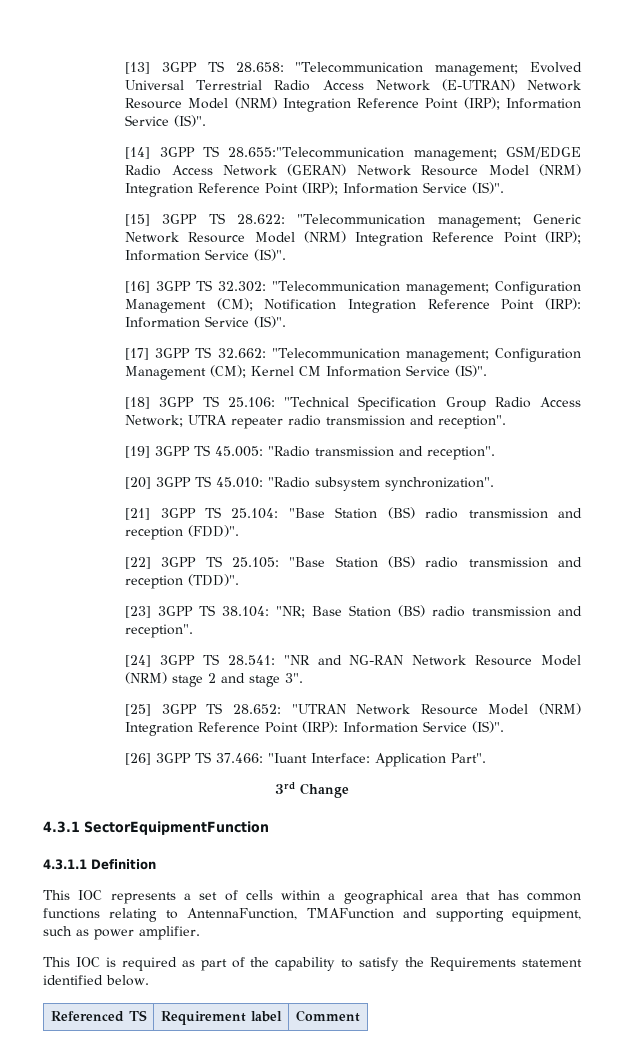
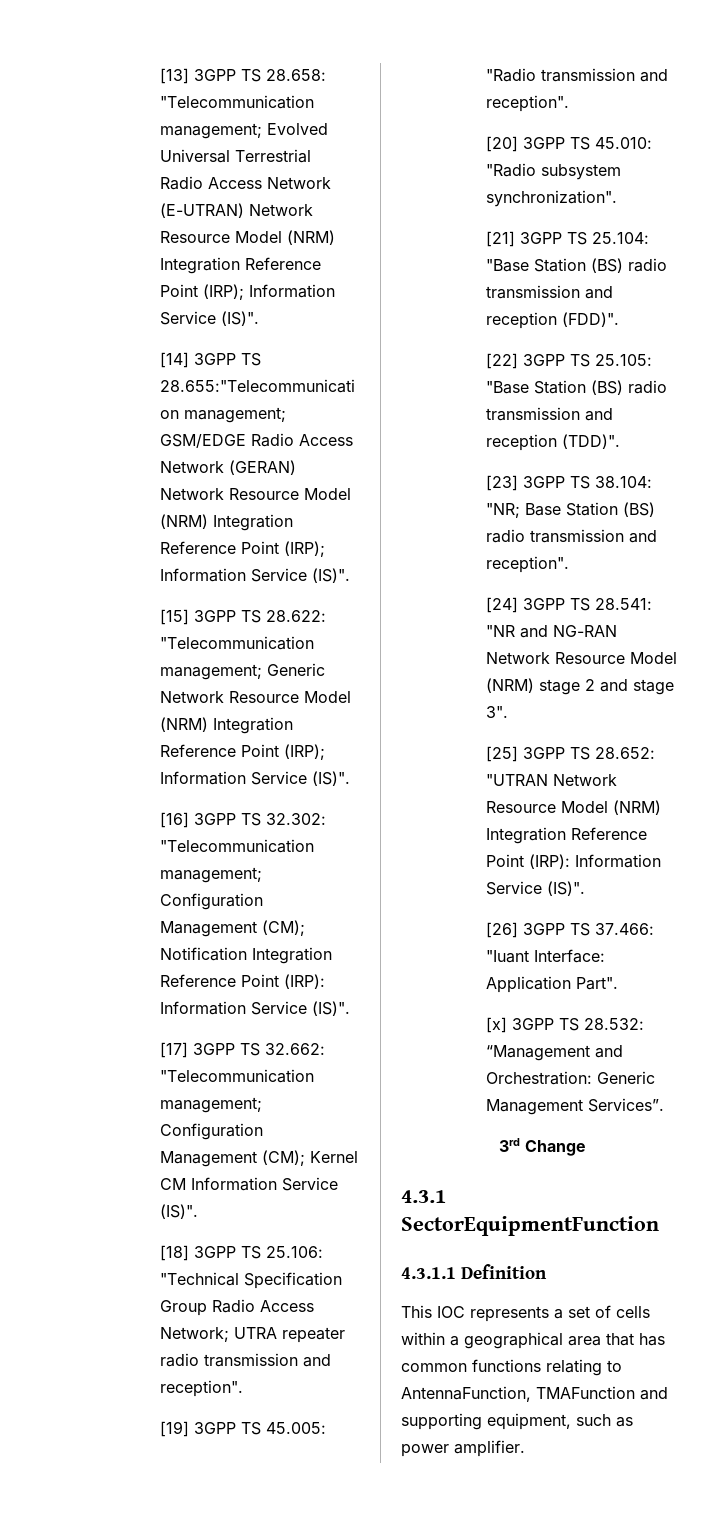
(487, 758) none -> [485,1017,644,1033] [485,1045,623,1061] [485,1071,655,1085] [485,1098,664,1115] // [x] 3GPP TS 28.532: “Management and Orchestration: Generic Management Services”.
[43,957,582,971] [43,975,149,986] [50,1010,147,1022] [161,1011,282,1025] [296,1010,360,1022] // This IOC is required as part of the capability to satisfy the Requirements statement identified below. // Referenced TS | Requirement label | Comment -> (525, 1448) none

